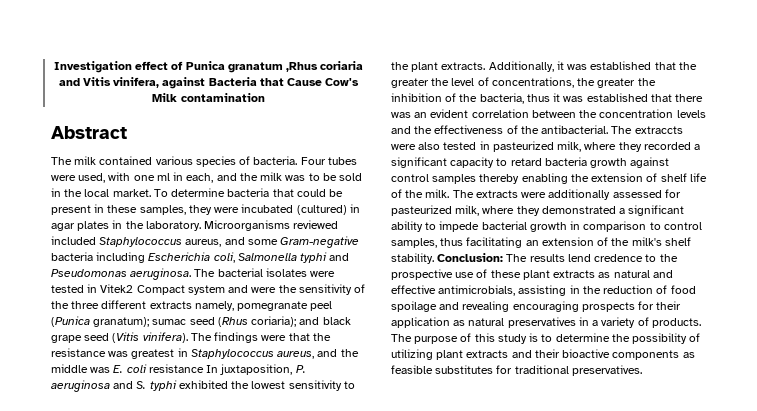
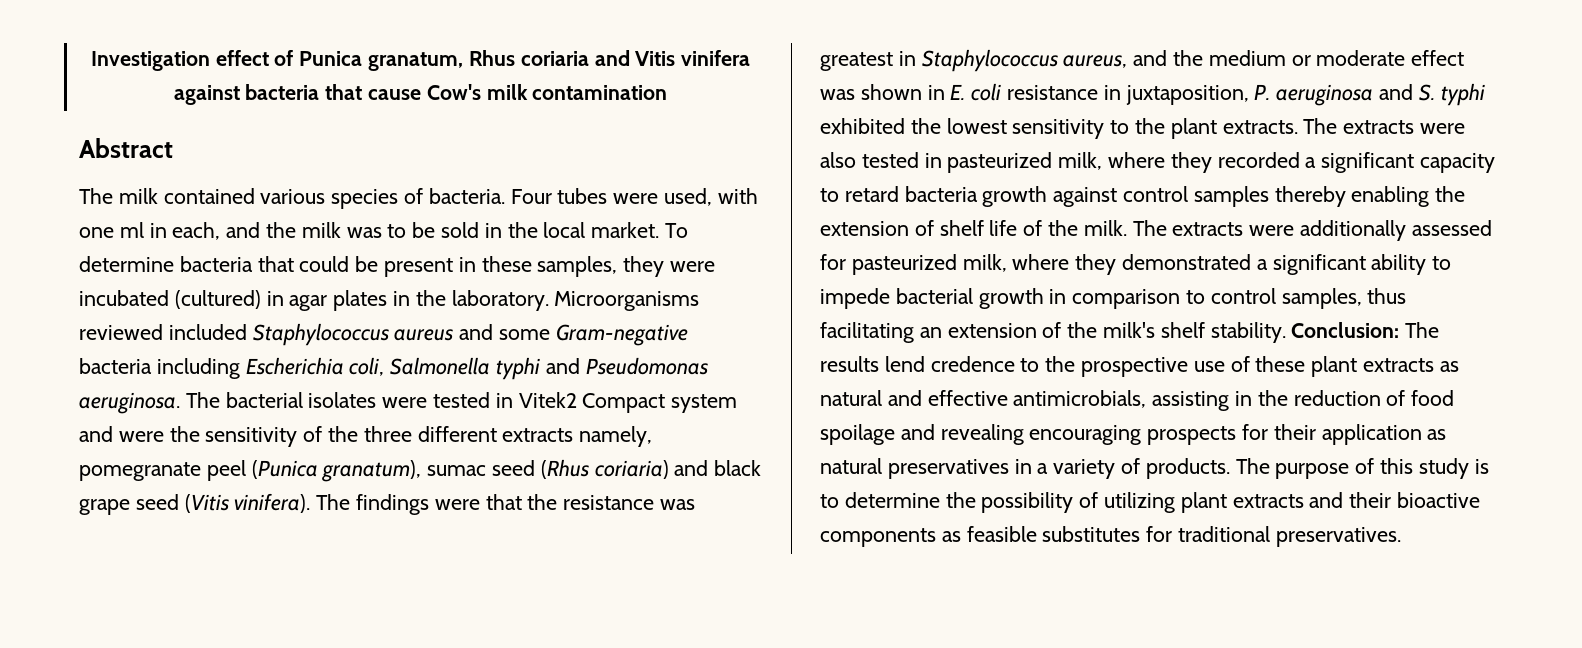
[227,62,318,73] granatum ,Rhus -> [368,50,515,71] granatum, Rhus
[113,77,360,89] [152,93,178,102] vinifera, against Bacteria that Cause Cow's Milk -> [681,50,751,66] [173,84,528,105] vinifera against bacteria that cause Cow's milk
[185,239,222,247] aureus, -> [394,329,454,341] aureus
[93,317,150,327] granatum); -> [322,460,422,482] granatum),
[251,316,297,327] coriaria); -> [594,460,669,479] coriaria)
[51,364,111,373] middle was -> [1208,50,1465,66] [820,84,945,100] medium or moderate effect was shown in
[206,365,219,373] In -> [1103,85,1121,100] in
[488,61,697,72] [391,77,656,88] [391,93,704,104] [391,109,706,118] [391,125,683,134] Additionally, it was established that the greater the level of concentrations, the greater the inhibition of the bacteria, thus it was established that there was an evident correlation between the concentration levels and the effectiveness of the antibacterial. The extraccts -> [1303,118,1415,134] The extracts

